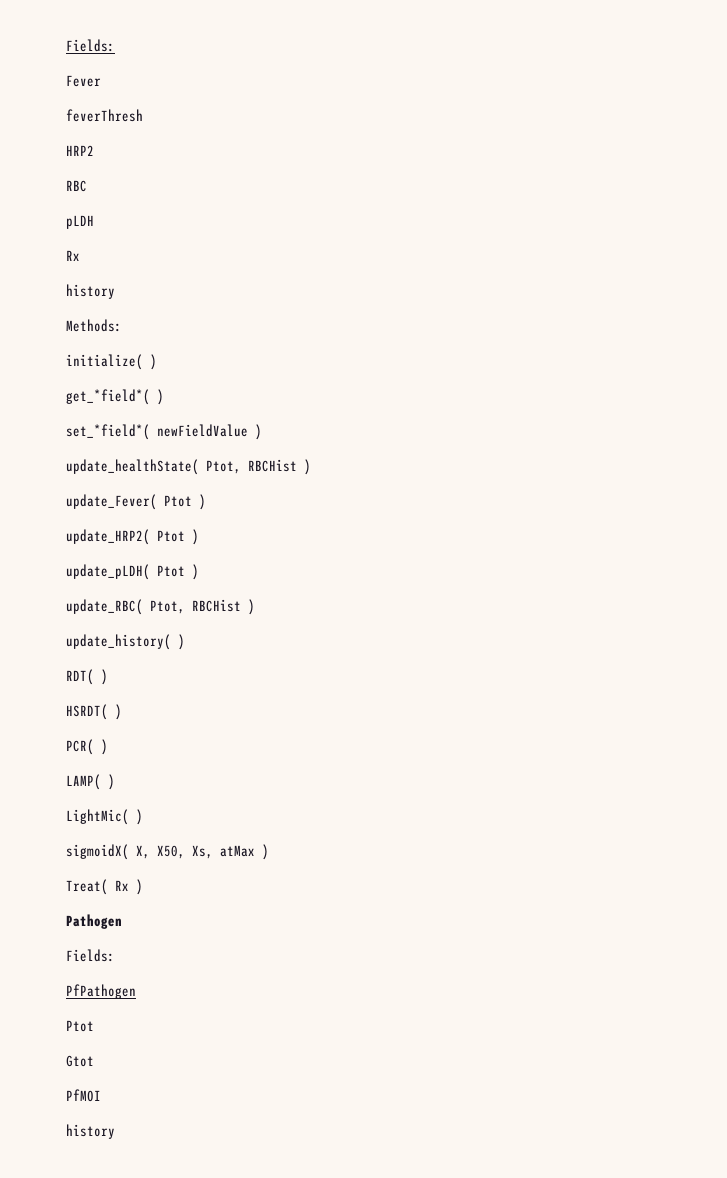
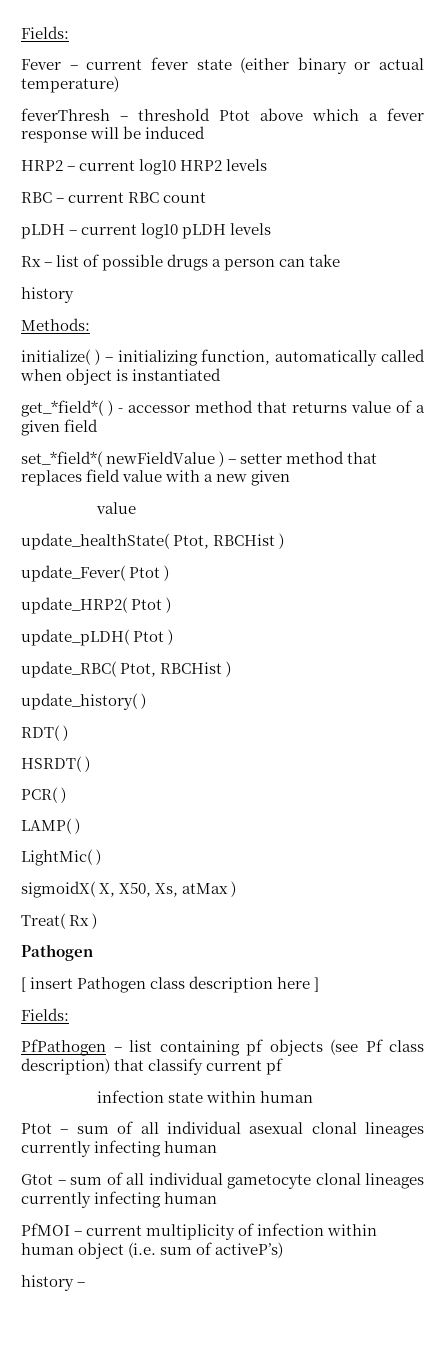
[66,109,143,122] [66,145,94,156] [66,180,87,192] [66,215,94,229] [66,250,80,261] [66,284,115,299] [66,319,122,332] [66,354,157,370] [66,389,164,405] [66,424,262,440] // feverThresh // HRP2 // RBC // pLDH // Rx // history // Methods: // initialize( ) // get_*field*( ) // set_*field*( newFieldValue ) -> [69,57,424,74] [21,76,119,93] [21,108,424,121] [21,126,206,143] [21,159,268,175] [21,192,207,203] [21,223,272,239] [21,254,341,271] [21,287,74,303] [21,318,90,331] [21,349,425,366] [20,368,222,385] [21,400,425,417] [21,419,99,436] [21,451,378,467] [21,469,291,486] [95,502,136,514] – current fever state (either binary or actual temperature) // feverThresh – threshold Ptot above which a fever response will be induced // HRP2 – current log10 HRP2 levels // RBC – current RBC count // pLDH – current log10 pLDH levels // Rx – list of possible drugs a person can take // history // Methods: // initialize( ) – initializing function, automatically called when object is instantiated // get_*field*( ) - accessor method that returns value of a given field // set_*field*( newFieldValue ) – setter method that replaces field value with a new given // value
[66,949,115,962] [66,984,136,999] [66,1020,94,1032] [66,1055,94,1067] [66,1089,101,1102] [66,1124,115,1139] Fields: // PfPathogen // Ptot // Gtot // PfMOI // history -> [21,976,320,993] [21,1008,69,1021] [21,1039,424,1056] [21,1058,284,1075] [96,1090,313,1103] [21,1121,424,1138] [21,1140,218,1157] [21,1172,424,1189] [21,1191,218,1208] [21,1223,378,1240] [21,1242,284,1259] [21,1275,86,1291] [ insert Pathogen class description here ] // Fields: // PfPathogen – list containing pf objects (see Pf class description) that classify current pf // infection state within human // Ptot – sum of all individual asexual clonal lineages currently infecting human // Gtot – sum of all individual gametocyte clonal lineages currently infecting human // PfMOI – current multiplicity of infection within human object (i.e. sum of activeP’s) // history –

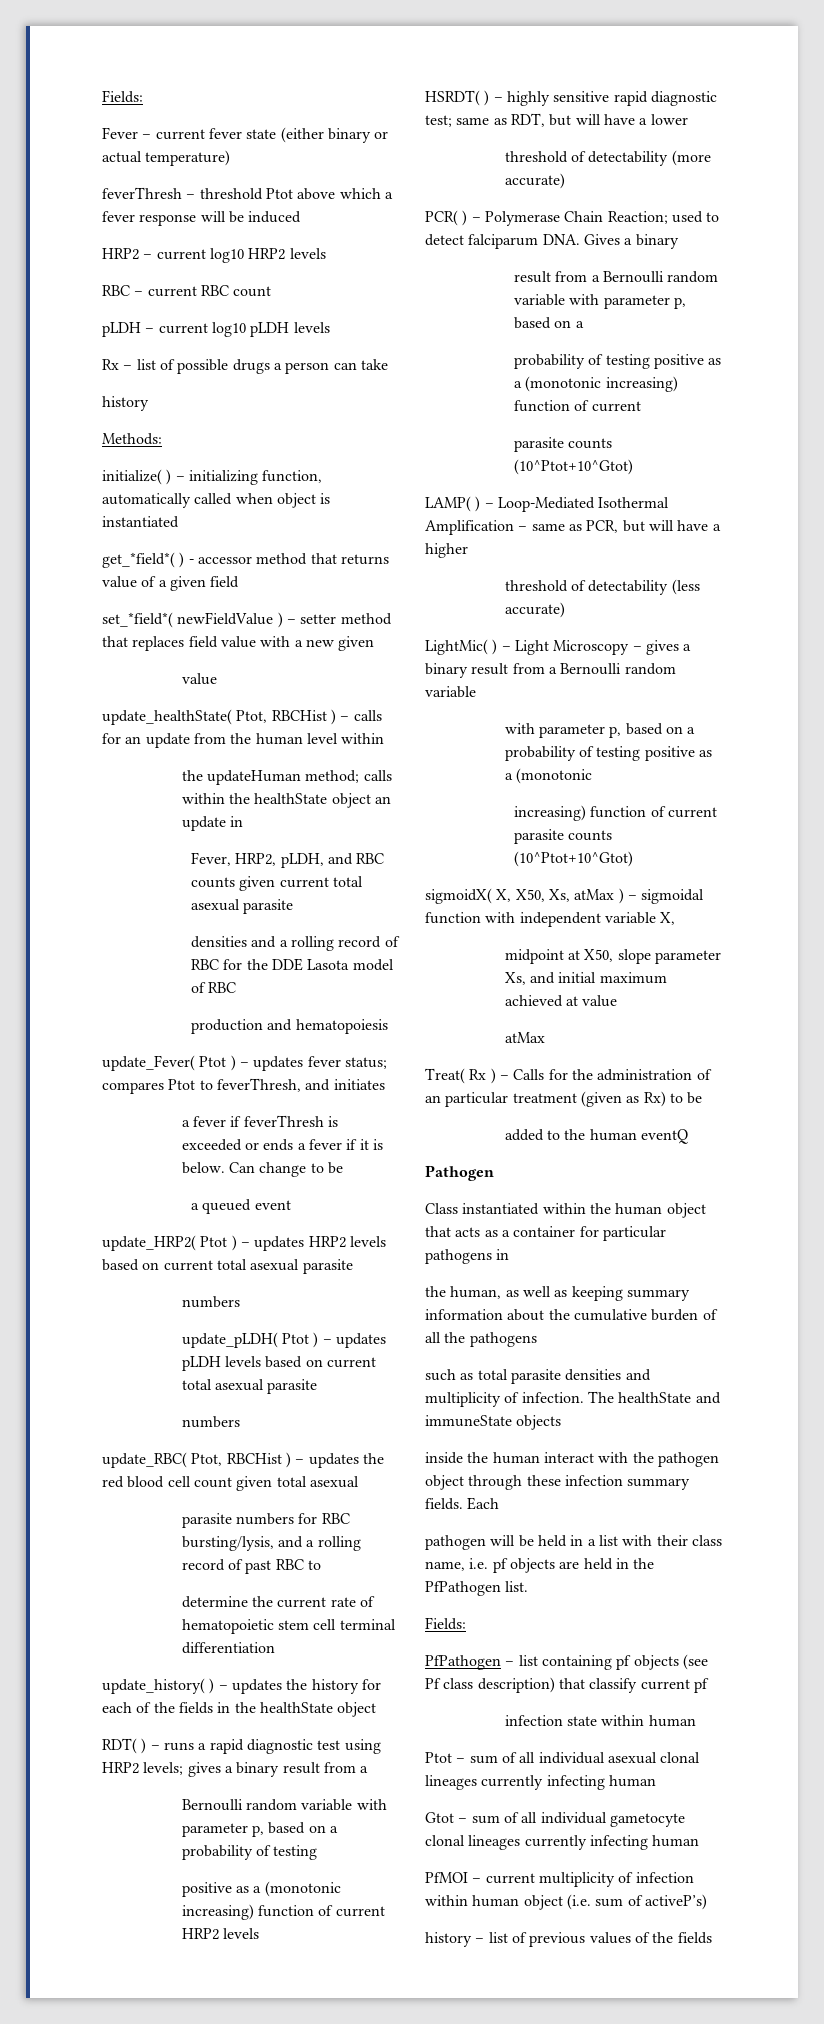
[21,565,170,582] [21,597,172,614] [21,629,174,646] [21,661,232,678] [21,693,147,710] [21,725,69,741] [21,756,91,772] [21,787,67,803] [21,818,81,834] [21,849,102,866] // update_Fever( Ptot ) // update_HRP2( Ptot ) // update_pLDH( Ptot ) // update_RBC( Ptot, RBCHist ) // update_history( ) // RDT( ) // HSRDT( ) // PCR( ) // LAMP( ) // LightMic( ) -> [340,710,382,721] [102,733,385,748] [181,770,392,785] [181,793,392,808] [181,816,244,831] [191,852,385,868] [191,876,364,891] [191,899,294,914] [191,936,400,951] [191,958,394,971] [191,982,237,993] [191,1019,388,1034] [102,1055,387,1071] [102,1078,385,1094] [181,1115,339,1127] [181,1139,384,1151] [181,1162,344,1177] [191,1199,291,1214] [102,1235,386,1251] [102,1259,353,1274] [181,1296,240,1308] [181,1332,387,1348] [181,1356,377,1371] [181,1379,318,1394] [181,1416,240,1428] [102,1452,384,1468] [102,1476,359,1491] [181,1513,350,1528] [181,1536,361,1551] [181,1559,322,1574] [181,1596,376,1608] [181,1619,396,1634] [181,1642,275,1654] [102,1678,381,1694] [102,1702,377,1717] [102,1738,381,1754] [102,1762,369,1777] [181,1799,387,1811] [181,1822,339,1837] [181,1845,318,1860] [181,1881,341,1897] [181,1904,385,1920] [181,1928,260,1940] [425,90,717,106] [425,113,688,127] [504,150,711,166] [504,173,565,189] [425,210,720,226] [425,234,679,249] [514,271,719,283] [514,294,687,309] [514,317,584,329] [514,354,722,369] [514,376,678,392] [514,400,641,412] [514,437,613,452] [514,459,634,475] [425,496,670,512] [425,520,721,535] [425,543,468,558] [504,579,700,595] [504,602,565,618] [425,639,692,655] [425,663,676,678] [425,686,476,698] [504,723,696,738] [504,746,713,761] [504,768,593,784] [514,805,718,821] [514,829,613,844] [514,851,634,867] – calls for an update from the human level within // the updateHuman method; calls within the healthState object an update in // Fever, HRP2, pLDH, and RBC counts given current total asexual parasite // densities and a rolling record of RBC for the DDE Lasota model of RBC // production and hematopoiesis // update_Fever( Ptot ) – updates fever status; compares Ptot to feverThresh, and initiates // a fever if feverThresh is exceeded or ends a fever if it is below. Can change to be // a queued event // update_HRP2( Ptot ) – updates HRP2 levels based on current total asexual parasite // numbers // update_pLDH( Ptot ) – updates pLDH levels based on current total asexual parasite // numbers // update_RBC( Ptot, RBCHist ) – updates the red blood cell count given total asexual // parasite numbers for RBC bursting/lysis, and a rolling record of past RBC to // determine the current rate of hematopoietic stem cell terminal differentiation // update_history( ) – updates the history for each of the fields in the healthState object // RDT( ) – runs a rapid diagnostic test using HRP2 levels; gives a binary result from a // Bernoulli random variable with parameter p, based on a probability of testing // positive as a (monotonic increasing) function of current HRP2 levels // HSRDT( ) – highly sensitive rapid diagnostic test; same as RDT, but will have a lower // threshold of detectability (more accurate) // PCR( ) – Polymerase Chain Reaction; used to detect falciparum DNA. Gives a binary // result from a Bernoulli random variable with parameter p, based on a // probability of testing positive as a (monotonic increasing) function of current // parasite counts (10^Ptot+10^Gtot) // LAMP( ) – Loop-Mediated Isothermal Amplification – same as PCR, but will have a higher // threshold of detectability (less accurate) // LightMic( ) – Light Microscopy – gives a binary result from a Bernoulli random variable // with parameter p, based on a probability of testing positive as a (monotonic // increasing) function of current parasite counts (10^Ptot+10^Gtot)
[21,913,98,929] [21,944,93,961] [21,976,320,993] // Treat( Rx ) // Pathogen // [ insert Pathogen class description here ] -> [627,889,705,904] [425,912,676,927] [504,949,722,964] [504,972,667,985] [504,995,618,1007] [504,1032,545,1043] [425,1068,712,1084] [425,1091,703,1107] [504,1129,689,1144] [425,1165,494,1181] [425,1203,706,1218] [425,1226,666,1241] [425,1249,510,1264] [425,1286,690,1301] [425,1309,718,1321] [425,1332,537,1347] [425,1369,651,1384] [425,1391,721,1407] [425,1415,562,1430] [425,1452,719,1467] [425,1475,691,1490] [425,1497,500,1510] [425,1535,722,1550] [425,1558,655,1573] [425,1581,529,1596] – sigmoidal function with independent variable X, // midpoint at X50, slope parameter Xs, and initial maximum achieved at value // atMax // Treat( Rx ) – Calls for the administration of an particular treatment (given as Rx) to be // added to the human eventQ // Pathogen // Class instantiated within the human object that acts as a container for particular pathogens in // the human, as well as keeping summary information about the cumulative burden of all the pathogens // such as total parasite densities and multiplicity of infection. The healthState and immuneState objects // inside the human interact with the pathogen object through these infection summary fields. Each // pathogen will be held in a list with their class name, i.e. pf objects are held in the PfPathogen list.
(86, 1284) none -> [488,1932,712,1947] list of previous values of the fields

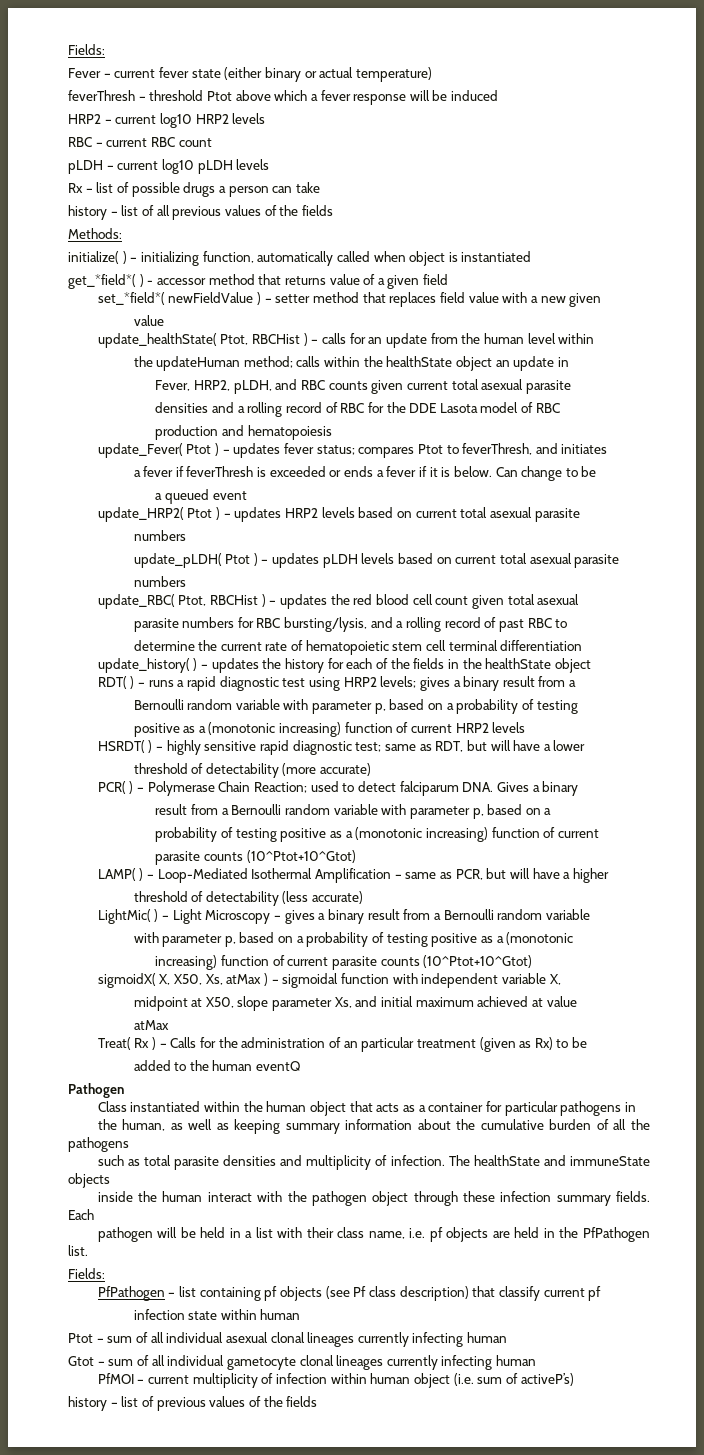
(149, 403) none -> [110,205,333,220] – list of all previous values of the fields

